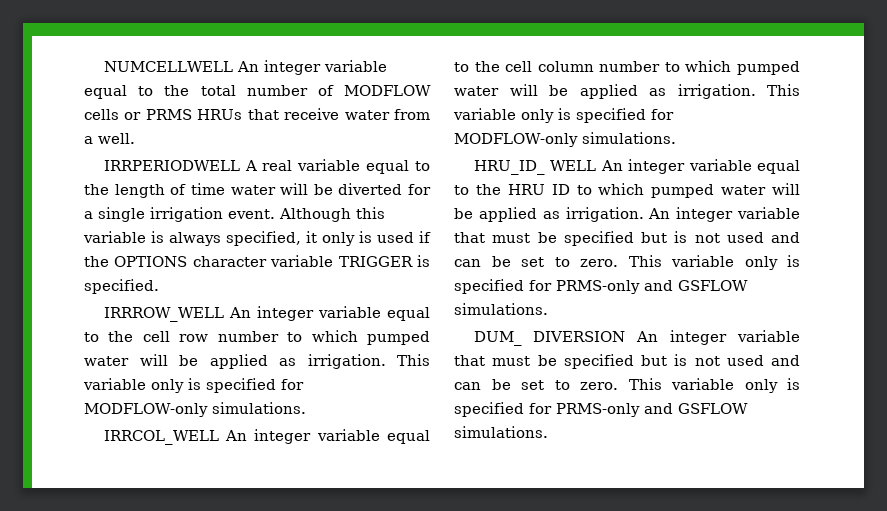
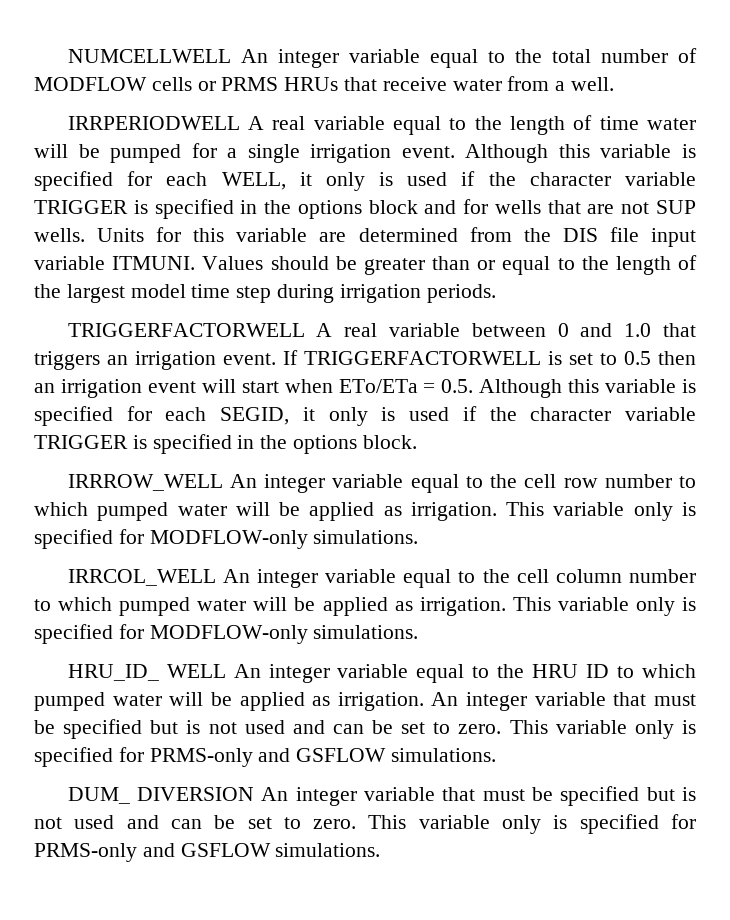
[338,183,403,195] diverted -> [110,144,182,163] pumped
[169,231,431,246] [84,255,430,267] [84,279,159,294] always specified, it only is used if the OPTIONS character variable TRIGGER is specified. -> [34,171,696,191] [34,199,696,219] [34,227,696,247] [34,255,697,275] [34,284,496,303] [67,323,696,337] [34,350,696,370] [34,379,696,398] [34,406,697,426] [34,434,417,454] specified for each WELL, it only is used if the character variable TRIGGER is specified in the options block and for wells that are not SUP wells. Units for this variable are determined from the DIS file input variable ITMUNI. Values should be greater than or equal to the length of the largest model time step during irrigation periods. // TRIGGERFACTORWELL A real variable between 0 and 1.0 that triggers an irrigation event. If TRIGGERFACTORWELL is set to 0.5 then an irrigation event will start when ETo/ETa = 0.5. Although this variable is specified for each SEGID, it only is used if the character variable TRIGGER is specified in the options block.

